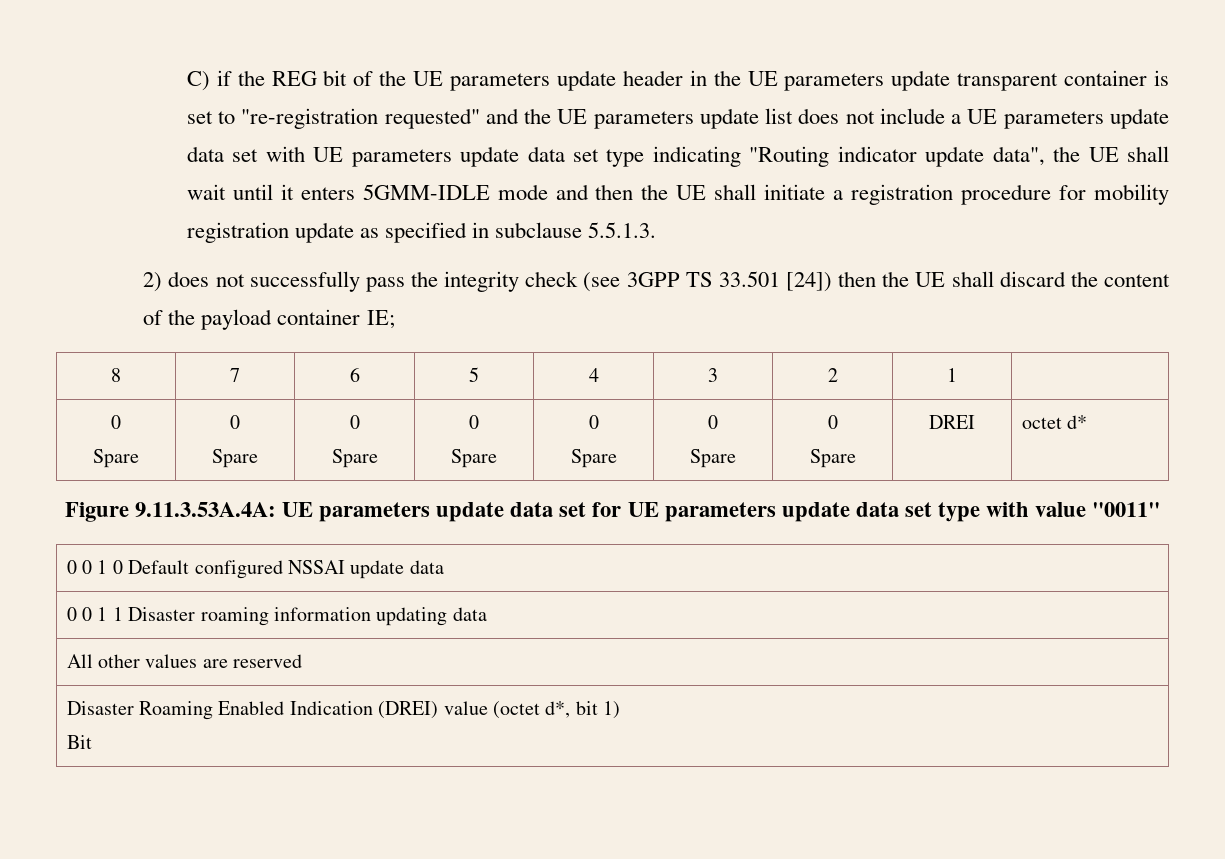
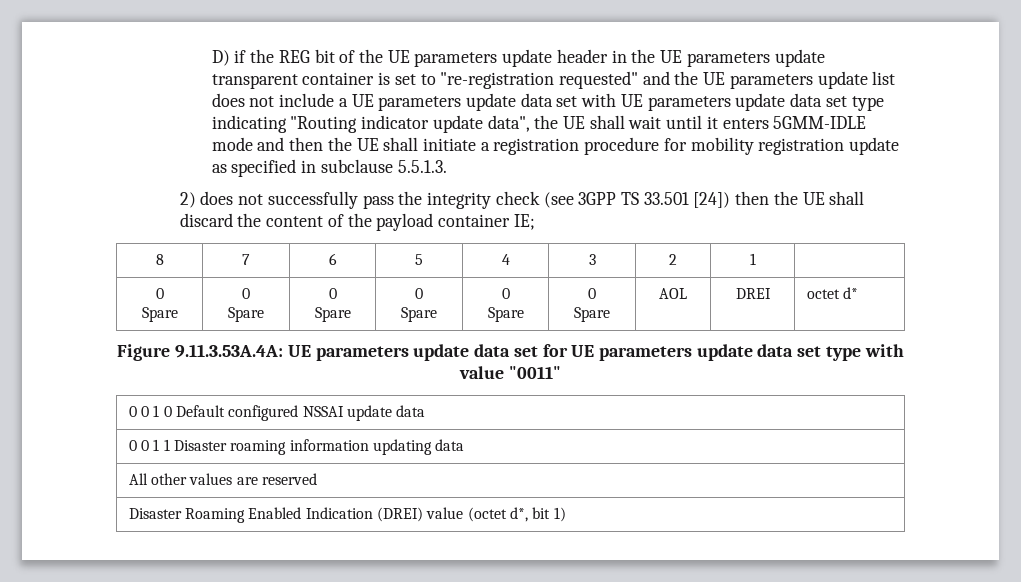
[186,71,210,91] C) -> [211,50,230,66] D)
[827,415,838,429] [809,449,856,468] 0 // Spare -> [659,288,687,299] AOL
[66,735,92,749] // Bit -> (566, 514) none

